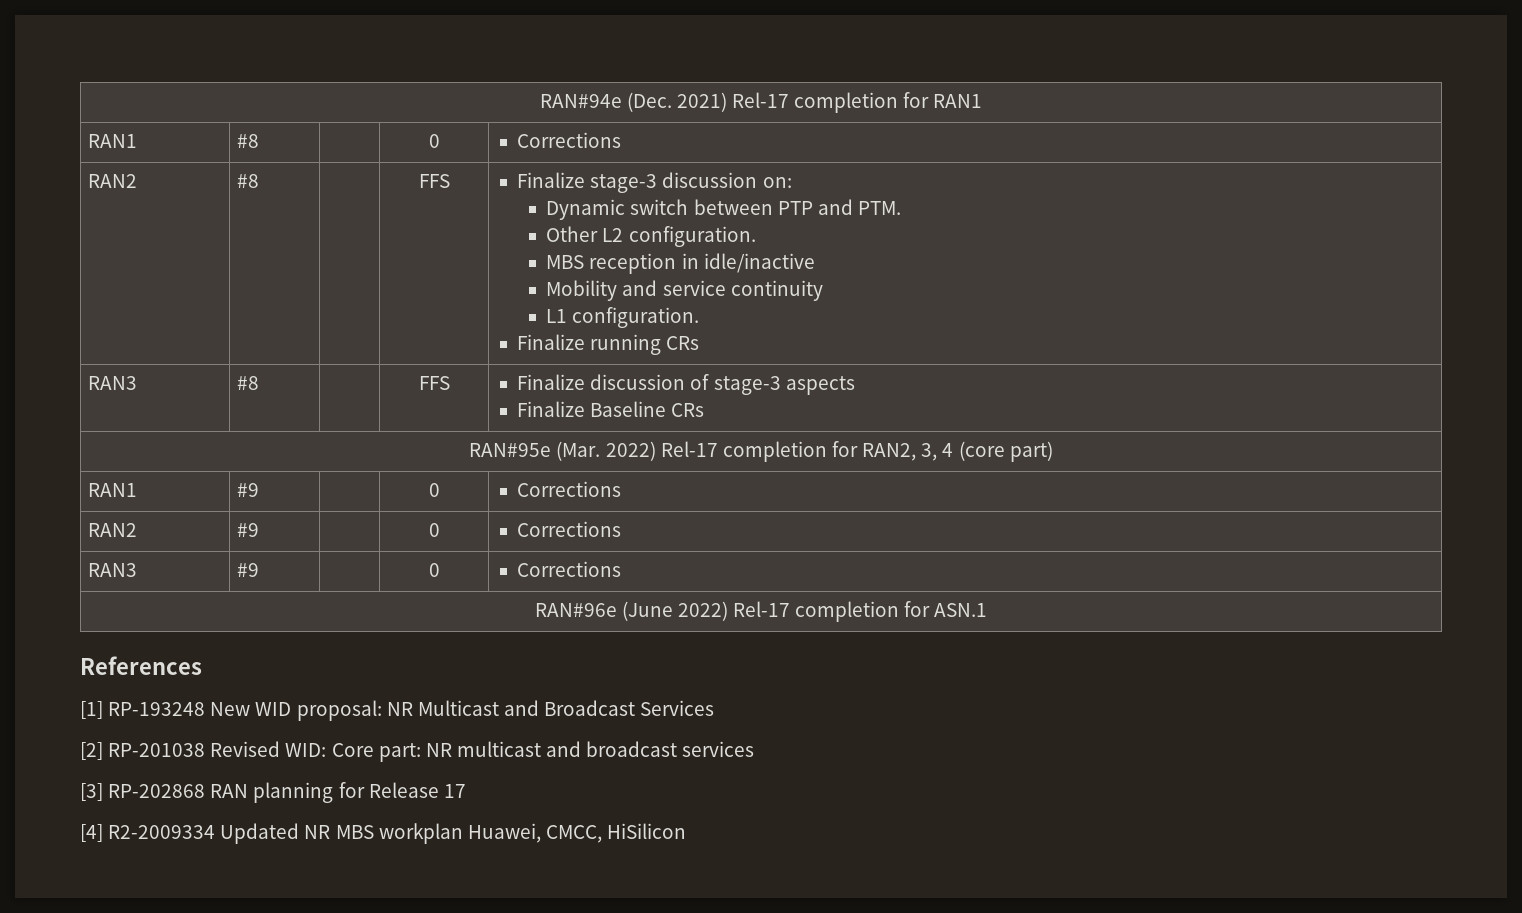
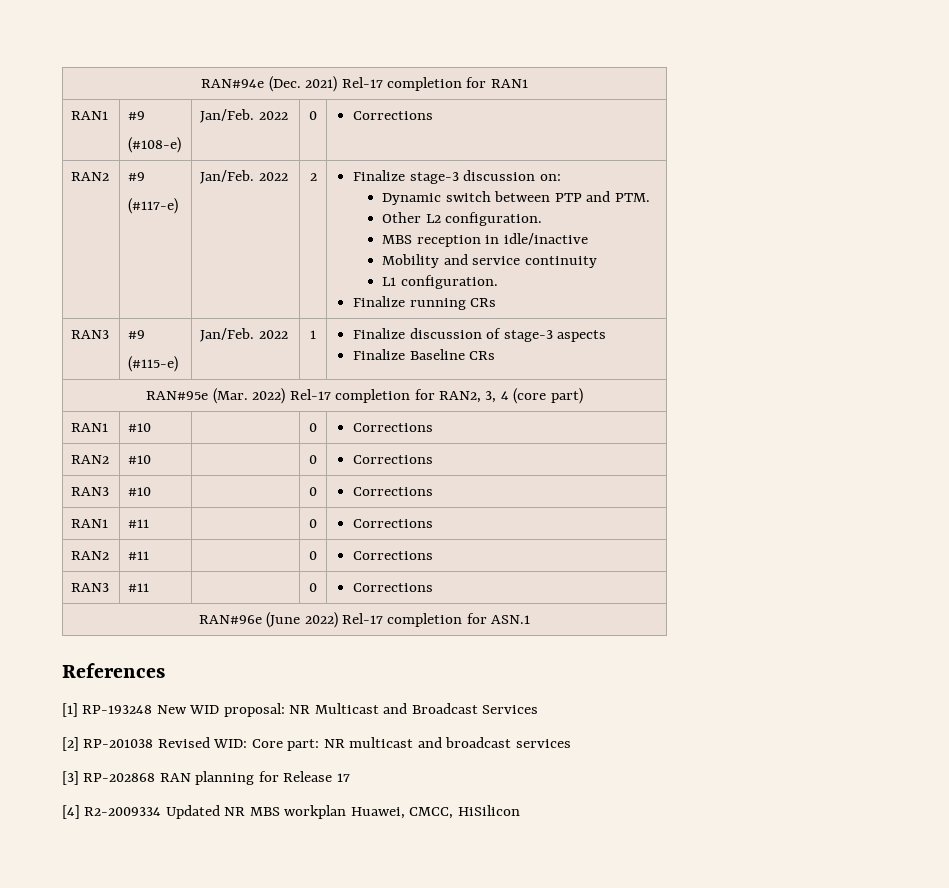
[237,134,260,148] [428,134,440,148] [517,132,622,148] [88,174,138,188] [237,174,260,188] [418,174,450,188] #8 | | 0 | Corrections // RAN2 | #8 | | FFS -> [128,111,146,120] [128,137,182,153] [200,109,288,123] [309,111,317,120] [353,111,434,120] [71,172,110,181] [128,172,146,181] [128,198,179,214] [200,170,288,184] [309,173,317,181] #9 // (#108-e) | Jan/Feb. 2022 | 0 | Corrections // RAN2 | #9 // (#117-e) | Jan/Feb. 2022 | 2
[237,376,260,390] [418,376,450,390] #8 | | FFS -> [128,330,146,339] [128,356,179,372] [200,328,288,342] [310,330,316,339] #9 // (#115-e) | Jan/Feb. 2022 | 1
[237,483,260,497] [428,483,440,497] [517,481,622,497] [88,523,138,537] [237,523,260,537] [428,523,440,537] [517,521,622,537] [88,563,138,577] [237,563,260,577] #9 | | 0 | Corrections // RAN2 | #9 | | 0 | Corrections // RAN3 | #9 -> [128,423,152,432] [309,423,317,432] [353,423,434,432] [71,455,110,464] [128,455,152,464] [309,455,317,464] [353,455,434,464] [71,487,110,496] [128,487,152,496] [309,487,317,496] [353,487,434,496] [71,519,109,528] [128,519,150,528] [309,519,317,528] [353,519,434,528] [71,551,110,560] [128,551,150,560] [309,551,317,560] [353,551,434,560] [71,583,110,592] [128,583,150,592] #10 | | 0 | Corrections // RAN2 | #10 | | 0 | Corrections // RAN3 | #10 | | 0 | Corrections // RAN1 | #11 | | 0 | Corrections // RAN2 | #11 | | 0 | Corrections // RAN3 | #11

